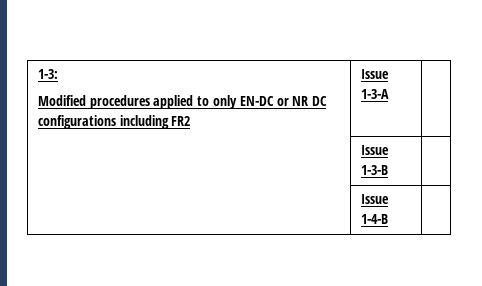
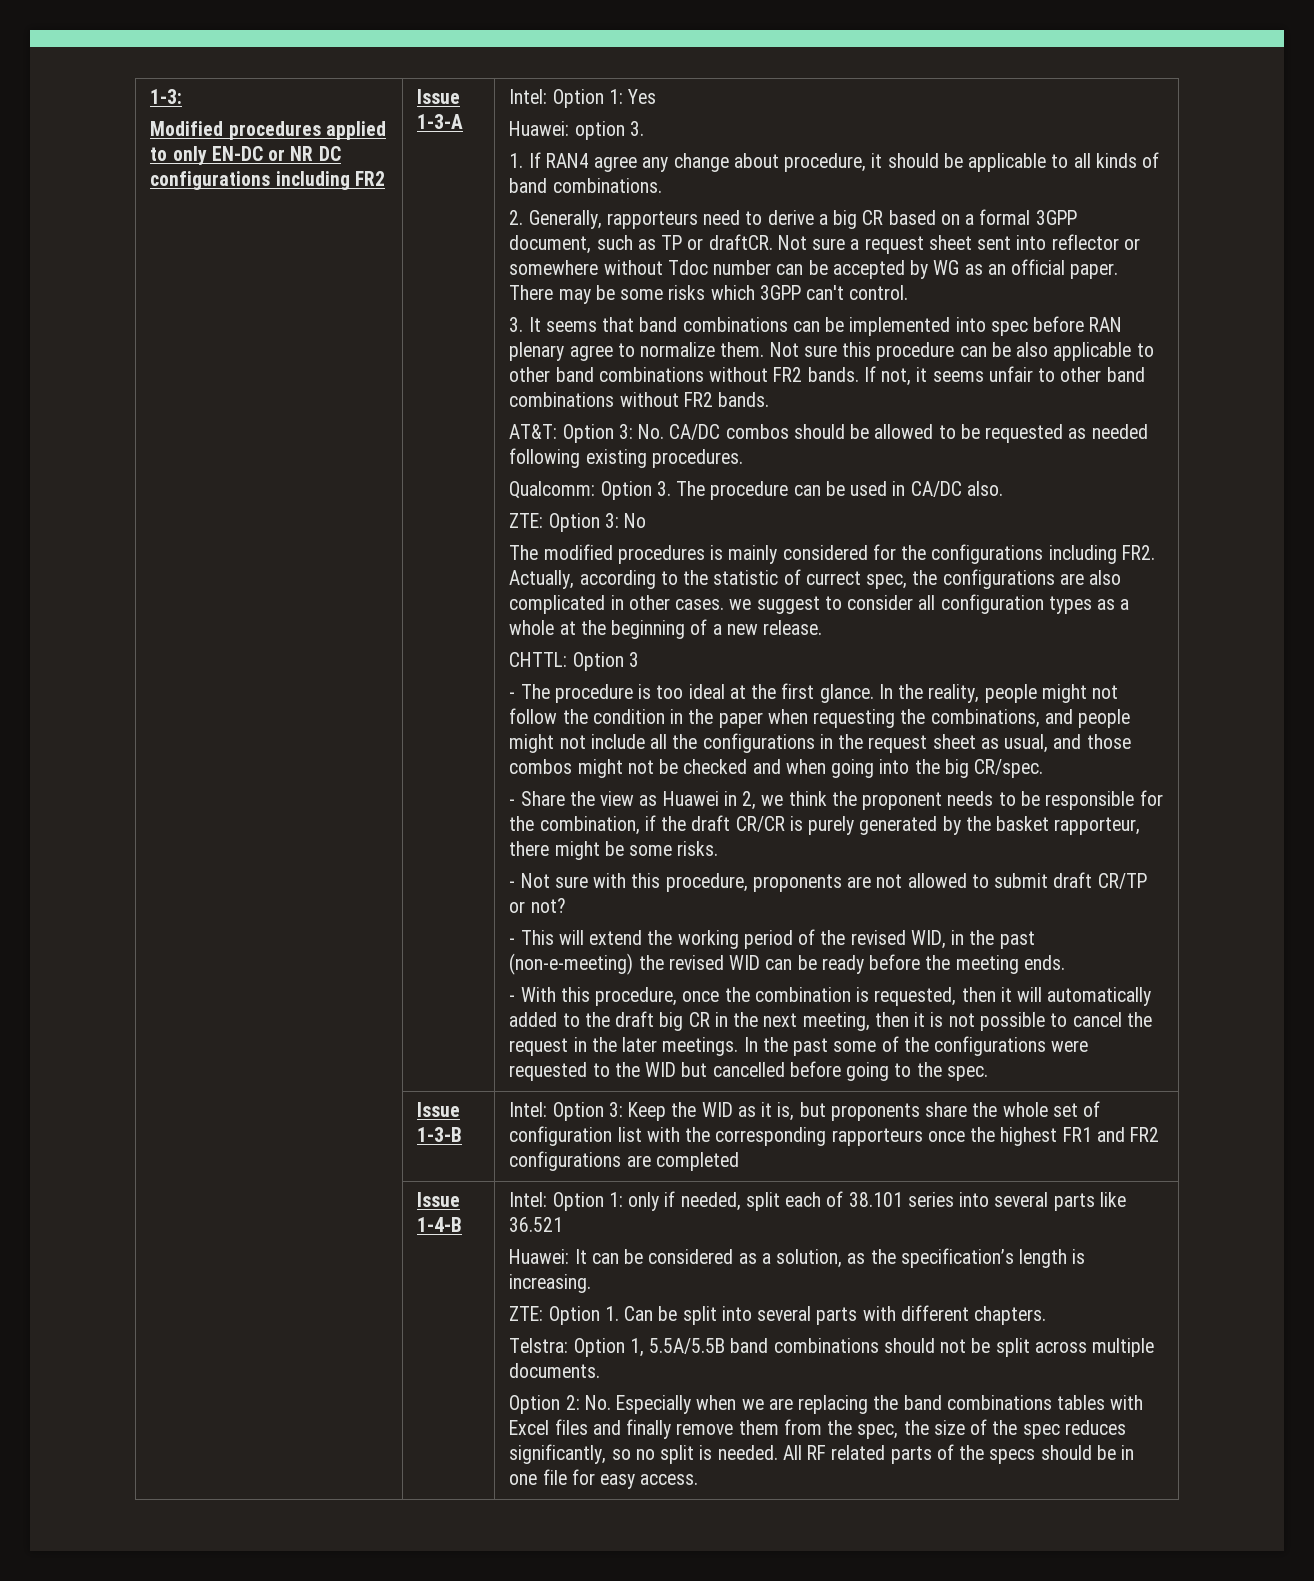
[360,145,389,155] [360,165,388,175] [360,194,389,204] [360,214,388,224] // | Issue 1-3-B | // | Issue 1-4-B | -> [509,89,657,108] [509,121,644,140] [509,152,1160,172] [509,178,662,193] [509,209,1077,229] [509,234,1141,254] [509,259,1119,279] [509,285,909,304] [509,316,1123,336] [509,342,1154,361] [509,366,1145,386] [509,392,770,407] [509,424,1148,443] [509,448,743,468] [509,481,1003,500] [509,513,647,532] [509,544,1155,564] [509,569,1122,589] [509,594,1130,614] [509,619,823,639] [509,652,639,671] [509,683,1119,703] [509,708,1131,728] [509,733,1131,753] [509,759,1044,778] [509,790,1163,810] [509,815,1141,835] [509,841,719,860] [509,872,1147,892] [509,898,566,913] [509,929,1035,949] [509,953,1065,975] [509,987,1152,1006] [509,1011,1152,1031] [509,1036,1089,1056] [509,1061,988,1081] [417,1102,461,1117] [417,1127,463,1142] [509,1101,1101,1121] [509,1126,1160,1146] [509,1151,739,1171] [417,1192,461,1207] [417,1217,463,1232] [509,1191,1127,1211] [509,1217,564,1232] [509,1248,1086,1268] [509,1274,592,1293] [509,1305,1047,1325] [509,1338,1155,1357] [509,1363,601,1378] [509,1395,1144,1414] [509,1419,1127,1439] [509,1444,1135,1464] [509,1469,699,1489] Intel: Option 1: Yes // Huawei: option 3. // 1. If RAN4 agree any change about procedure, it should be applicable to all kinds of band combinations. // 2. Generally, rapporteurs need to derive a big CR based on a formal 3GPP document, such as TP or draftCR. Not sure a request sheet sent into reflector or somewhere without Tdoc number can be accepted by WG as an official paper. There may be some risks which 3GPP can't control. // 3. It seems that band combinations can be implemented into spec before RAN plenary agree to normalize them. Not sure this procedure can be also applicable to other band combinations without FR2 bands. If not, it seems unfair to other band combinations without FR2 bands. // AT&T: Option 3: No. CA/DC combos should be allowed to be requested as needed following existing procedures. // Qualcomm: Option 3. The procedure can be used in CA/DC also. // ZTE: Option 3: No // The modified procedures is mainly considered for the configurations including FR2. Actually, according to the statistic of currect spec, the configurations are also complicated in other cases. we suggest to consider all configuration types as a whole at the beginning of a new release. // CHTTL: Option 3 // - The procedure is too ideal at the first glance. In the reality, people might not follow the condition in the paper when requesting the combinations, and people might not include all the configurations in the request sheet as usual, and those combos might not be checked and when going into the big CR/spec. // - Share the view as Huawei in 2, we think the proponent needs to be responsible for the combination, if the draft CR/CR is purely generated by the basket rapporteur, there might be some risks. // - Not sure with this procedure, proponents are not allowed to submit draft CR/TP or not? // - This will extend the working period of the revised WID, in the past (non-e-meeting) the revised WID can be ready before the meeting ends. // - With this procedure, once the combination is requested, then it will automatically added to the draft big CR in the next meeting, then it is not possible to cancel the request in the later meetings. In the past some of the configurations were requested to the WID but cancelled before going to the spec. // | Issue 1-3-B | Intel: Option 3: Keep the WID as it is, but proponents share the whole set of configuration list with the corresponding rapporteurs once the highest FR1 and FR2 configurations are completed // | Issue 1-4-B | Intel: Option 1: only if needed, split each of 38.101 series into several parts like 36.521 // Huawei: It can be considered as a solution, as the specification’s length is increasing. // ZTE: Option 1. Can be split into several parts with different chapters. // Telstra: Option 1, 5.5A/5.5B band combinations should not be split across multiple documents. // Option 2: No. Especially when we are replacing the band combinations tables with Excel files and finally remove them from the spec, the size of the spec reduces significantly, so no split is needed. All RF related parts of the specs should be in one file for easy access.

